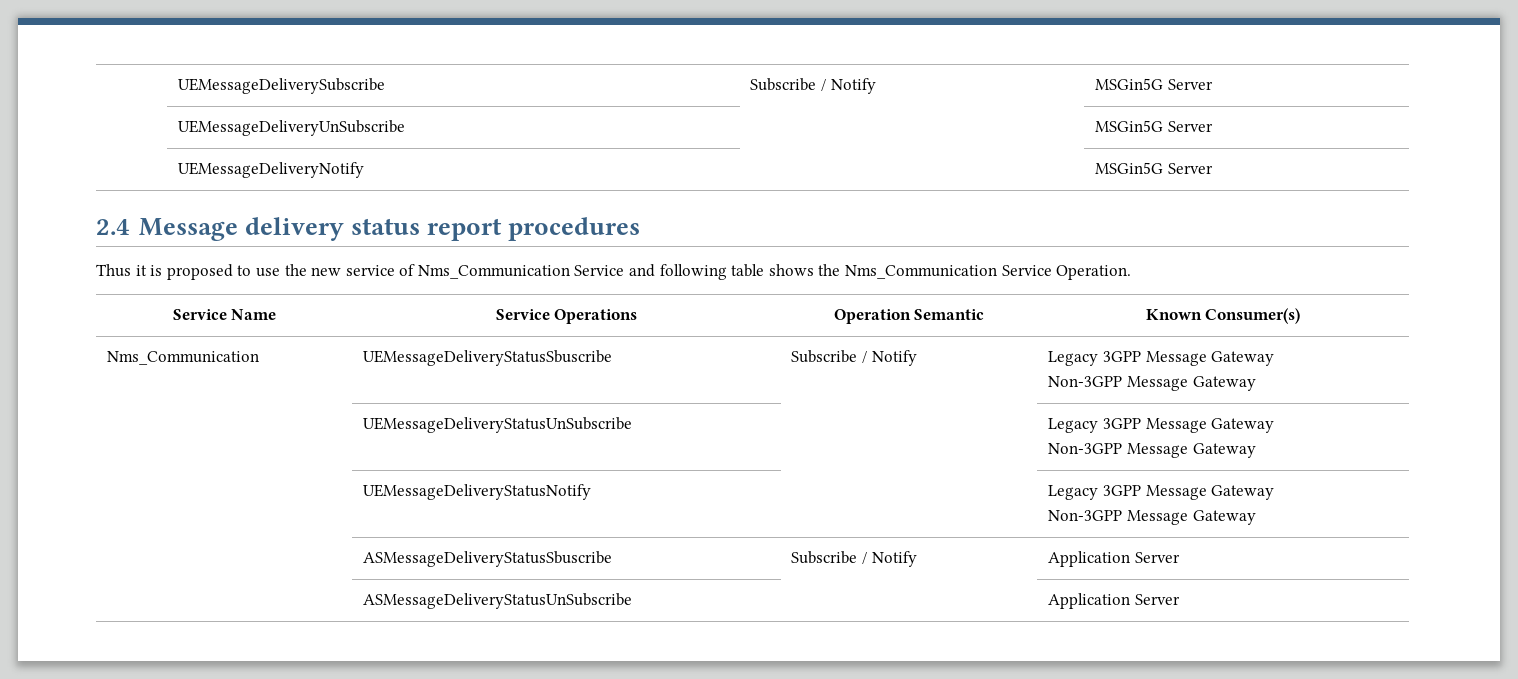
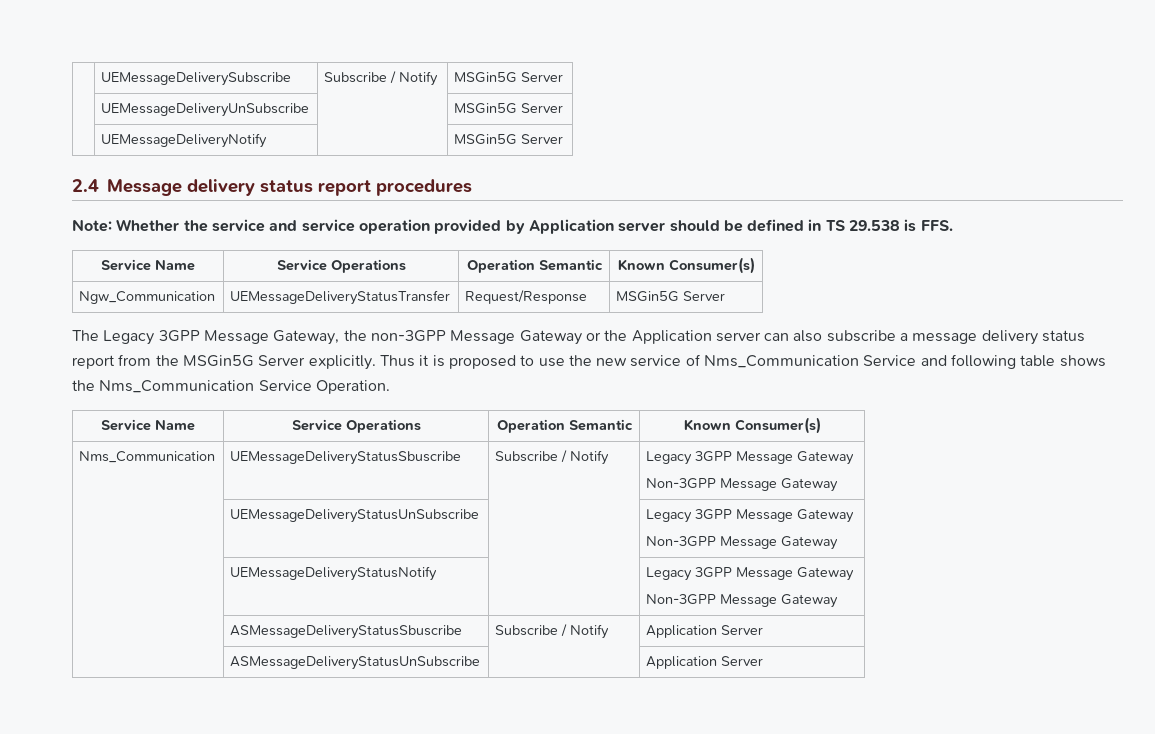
(641, 229) none -> [72,219,953,234] [101,259,195,271] [276,259,406,273] [466,259,603,273] [617,257,755,274] [79,291,216,304] [230,290,451,305] [465,290,588,304] [616,291,726,302] [72,330,1086,345] [72,354,376,370] Note: Whether the service and service operation provided by Application server should be defined in TS 29.538 is FFS. // Service Name | Service Operations | Operation Semantic | Known Consumer(s) // Ngw_Communication | UEMessageDeliveryStatusTransfer | Request/Response | MSGin5G Server // The Legacy 3GPP Message Gateway, the non-3GPP Message Gateway or the Application server can also subscribe a message delivery status report from the MSGin5G Server explicitly.

